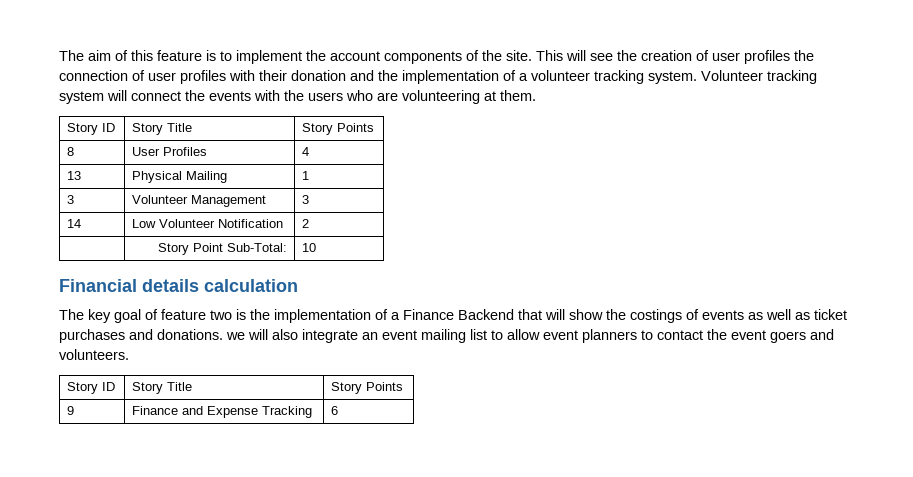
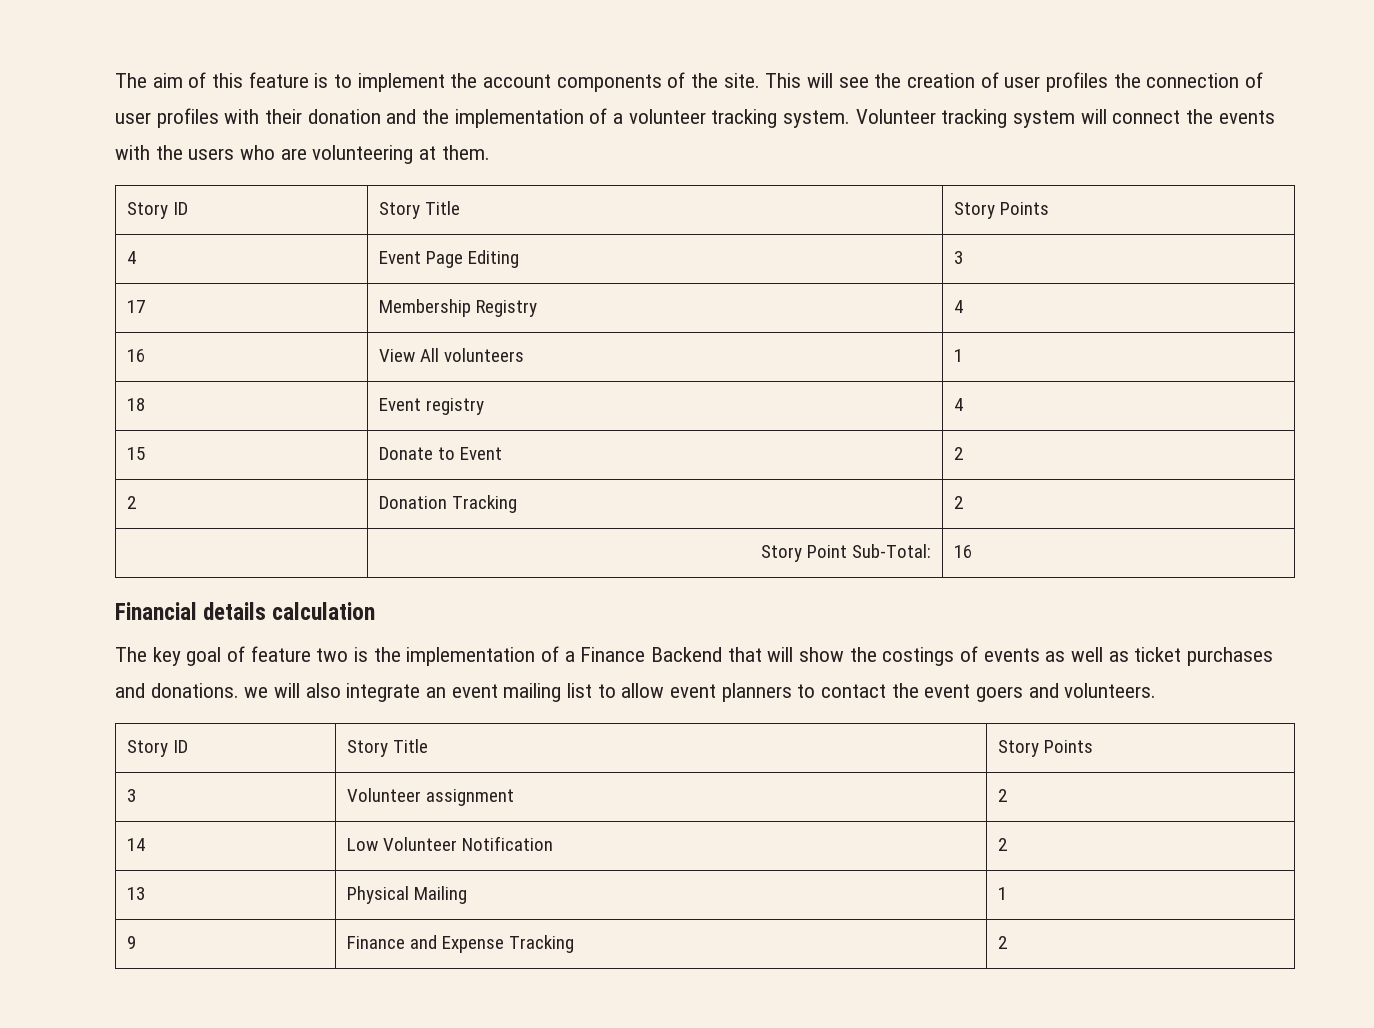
[67,147,75,156] [132,147,208,156] [302,147,310,156] [67,171,82,180] [132,171,228,183] [302,171,310,180] [67,195,75,204] [132,195,267,207] [302,195,310,204] [67,219,82,228] [132,219,284,228] 8 | User Profiles | 4 // 13 | Physical Mailing | 1 // 3 | Volunteer Management | 3 // 14 | Low Volunteer Notification -> [126,251,136,264] [378,250,519,268] [953,251,963,264] [126,300,145,313] [378,299,537,317] [953,300,963,313] [126,349,145,362] [378,348,524,362] [953,349,963,362] [126,398,145,411] [378,398,484,415] [953,398,963,411] [126,447,145,460] [378,447,502,460] [953,447,963,460] [126,496,136,509] [378,495,517,513] 4 | Event Page Editing | 3 // 17 | Membership Registry | 4 // 16 | View All volunteers | 1 // 18 | Event registry | 4 // 15 | Donate to Event | 2 // 2 | Donation Tracking
[302,243,317,252] 10 -> [953,545,972,558] 16
(404, 386) none -> [126,789,136,802] [346,788,514,806] [997,789,1007,802] [126,838,145,851] [346,836,553,851] [997,838,1007,851] [126,887,145,900] [346,886,467,904] [997,887,1007,900] // 3 | Volunteer assignment | 2 // 14 | Low Volunteer Notification | 2 // 13 | Physical Mailing | 1
[331,406,339,415] 6 -> [997,936,1007,949] 2

